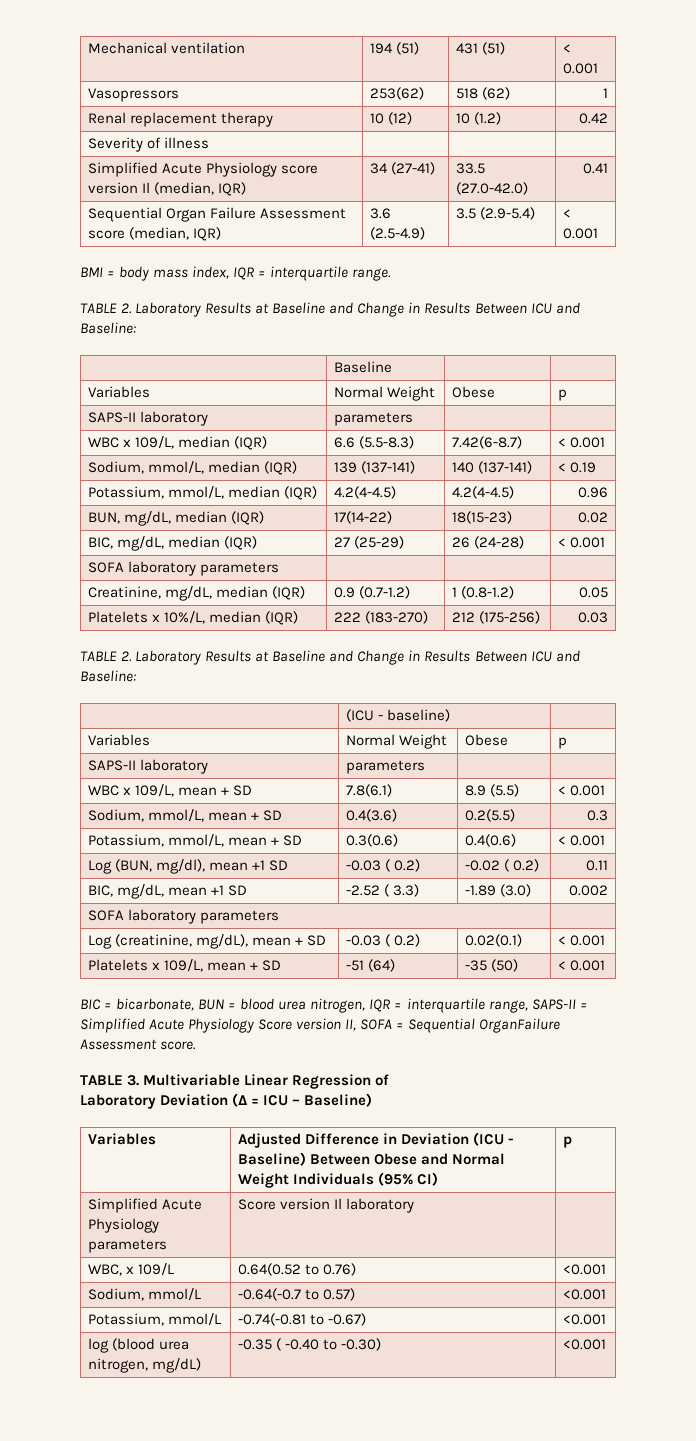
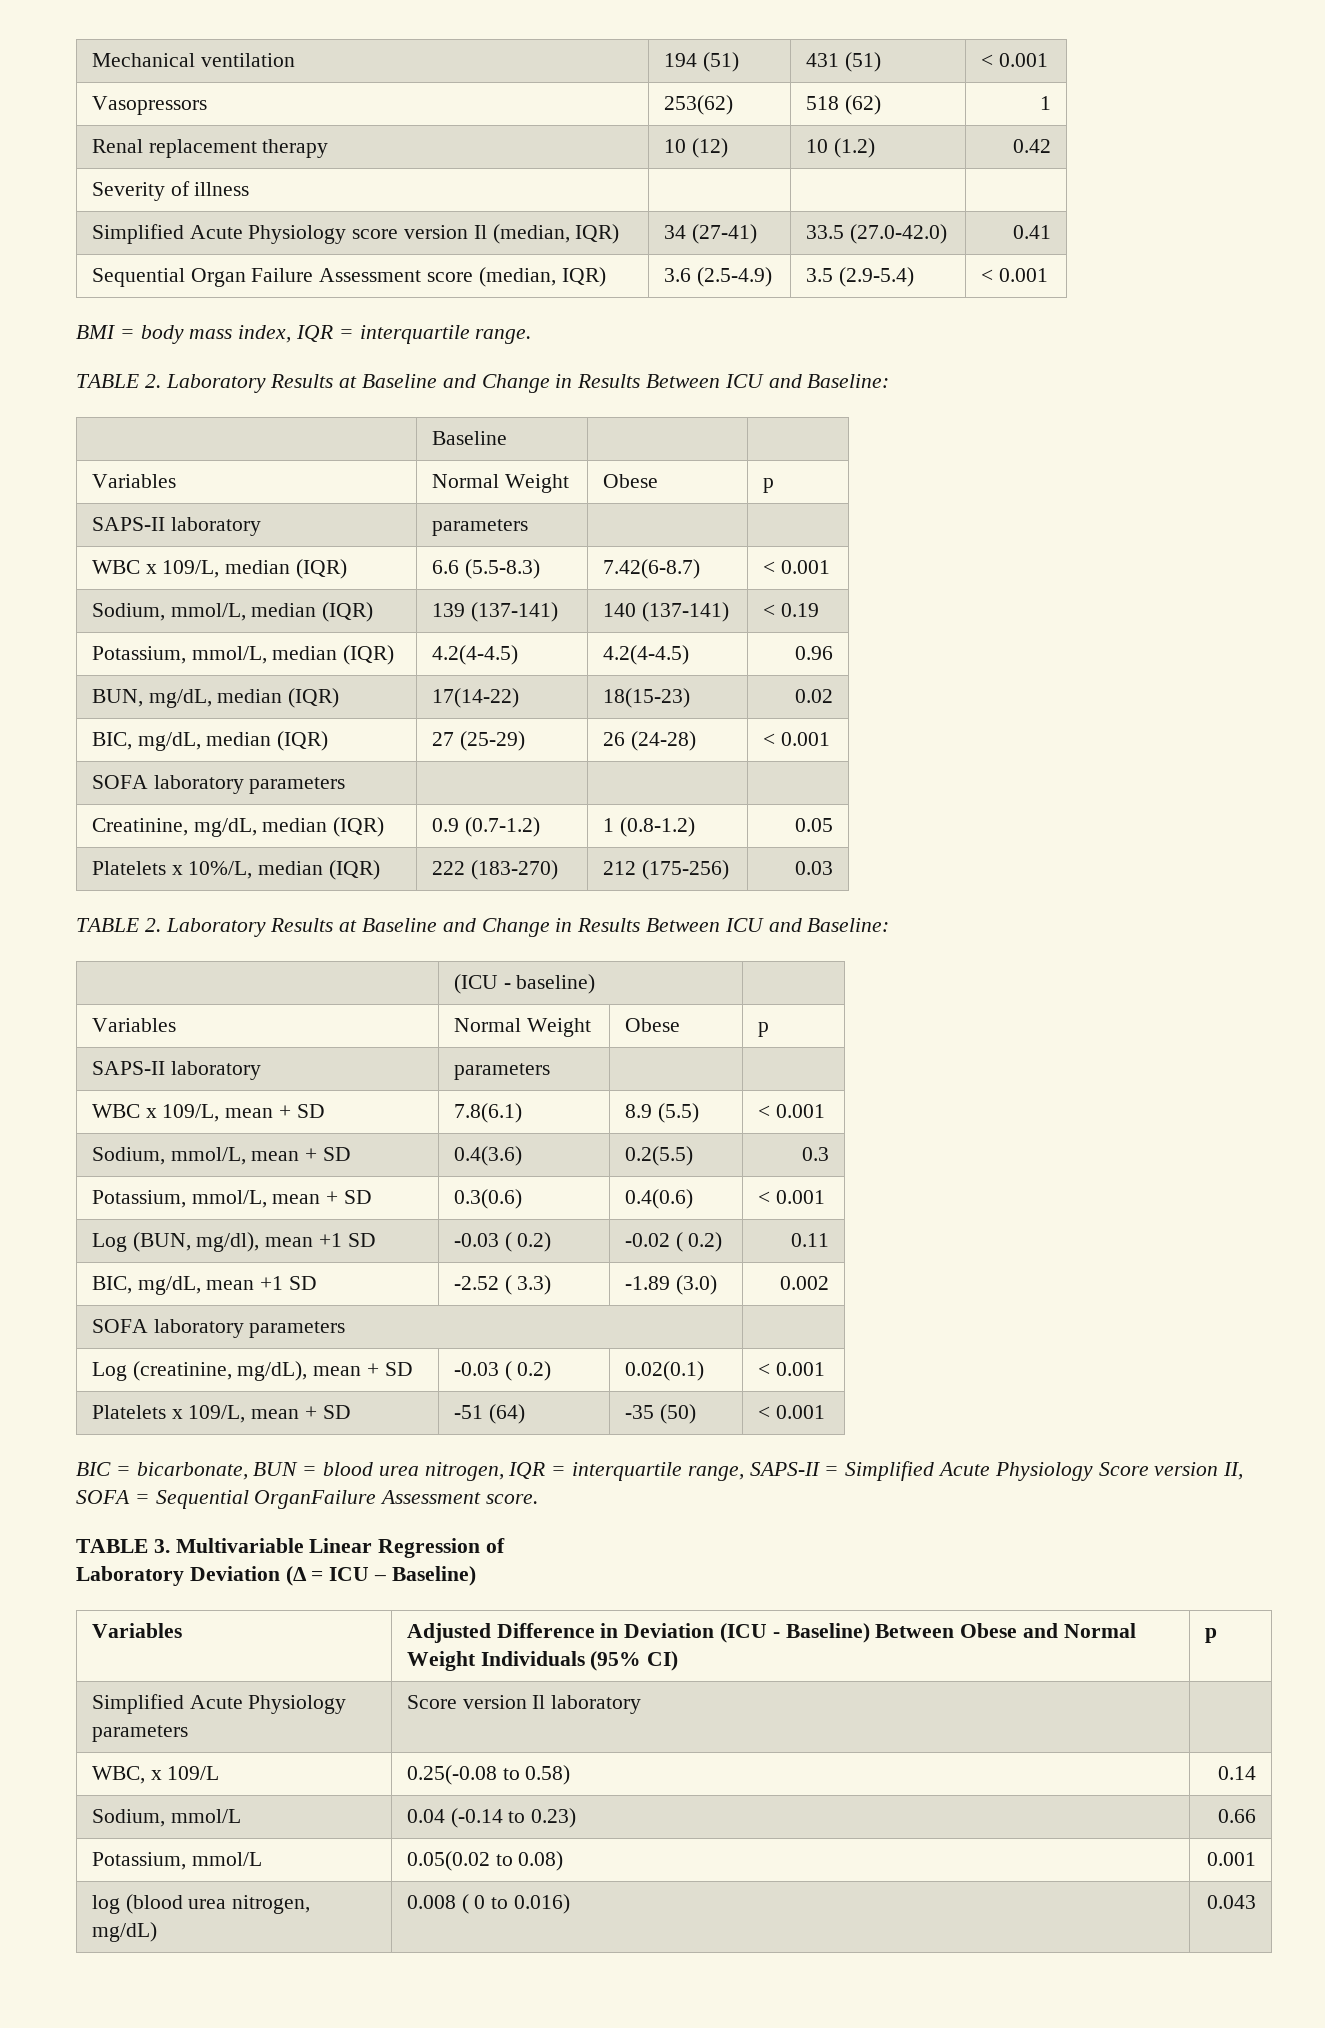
[237,1263,356,1276] [562,1264,606,1275] [87,1288,201,1301] [237,1288,355,1301] [562,1289,606,1300] [87,1313,221,1326] [237,1313,366,1326] [562,1314,606,1325] 0.64(0.52 to 0.76) | <0.001 // Sodium, mmol/L | -0.64(-0.7 to 0.57) | <0.001 // Potassium, mmol/L | -0.74(-0.81 to -0.67) | <0.001 -> [406,1765,571,1785] [1218,1766,1257,1780] [91,1809,241,1827] [406,1808,577,1828] [1218,1809,1257,1823] [91,1852,262,1870] [406,1851,564,1871] [1207,1852,1257,1866] 0.25(-0.08 to 0.58) | 0.14 // Sodium, mmol/L | 0.04 (-0.14 to 0.23) | 0.66 // Potassium, mmol/L | 0.05(0.02 to 0.08) | 0.001
[237,1338,382,1351] [562,1339,606,1350] -0.35 ( -0.40 to -0.30) | <0.001 -> [406,1894,571,1914] [1207,1895,1257,1909] 0.008 ( 0 to 0.016) | 0.043

